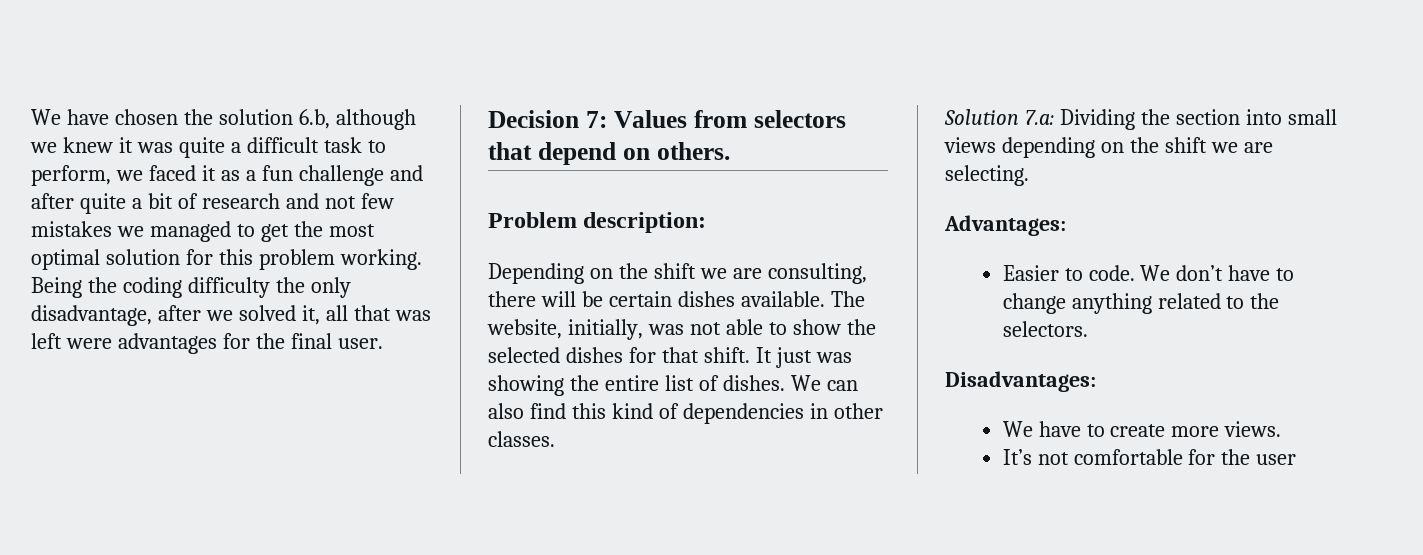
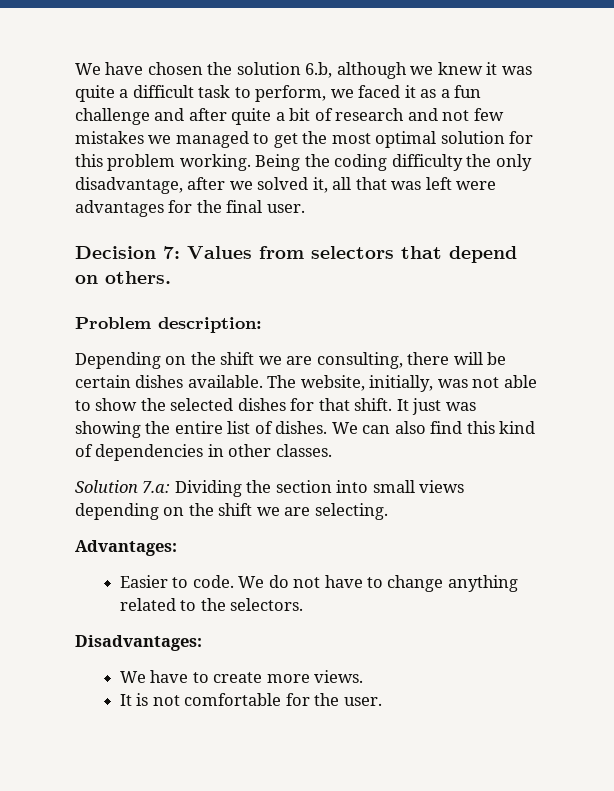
[1176,265,1224,281] don’t -> [268,575,321,588] do not
[1002,449,1032,465] It’s -> [119,693,149,706] It is
[1256,454,1297,465] user -> [343,697,382,706] user.

